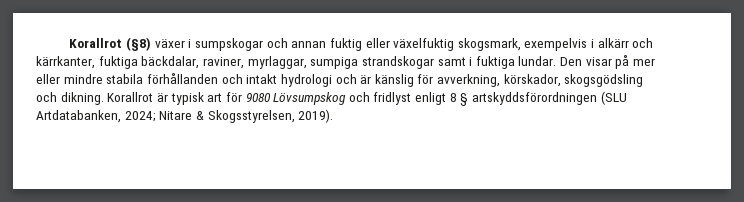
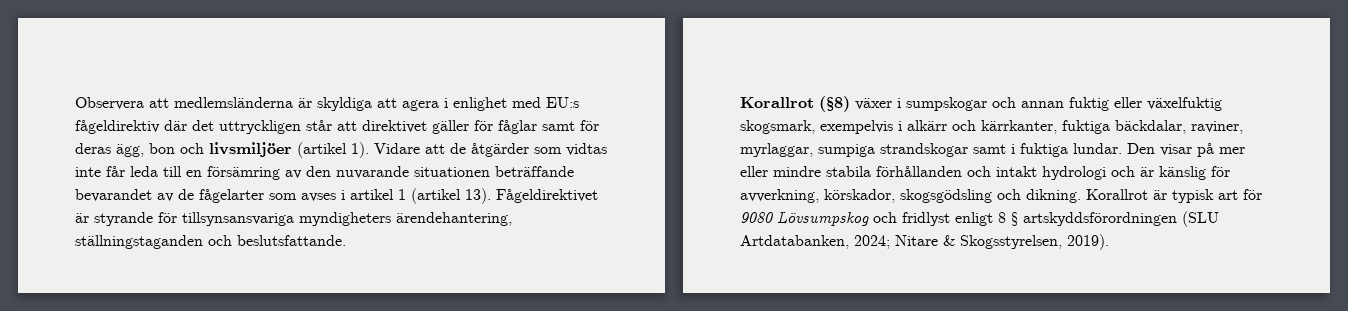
(69, 43) none -> [75,97,579,111] [75,120,599,134] [75,142,607,158] [75,166,574,180] [75,188,598,204] [75,212,512,226] [75,235,346,249] Observera att medlemsländerna är skyldiga att agera i enlighet med EU:s fågeldirektiv där det uttryckligen står att direktivet gäller för fåglar samt för deras ägg, bon och livsmiljöer (artikel 1). Vidare att de åtgärder som vidtas inte får leda till en försämring av den nuvarande situationen beträffande bevarandet av de fågelarter som avses i artikel 1 (artikel 13). Fågeldirektivet är styrande för tillsynsansvariga myndigheters ärendehantering, ställningstaganden och beslutsfattande. //

